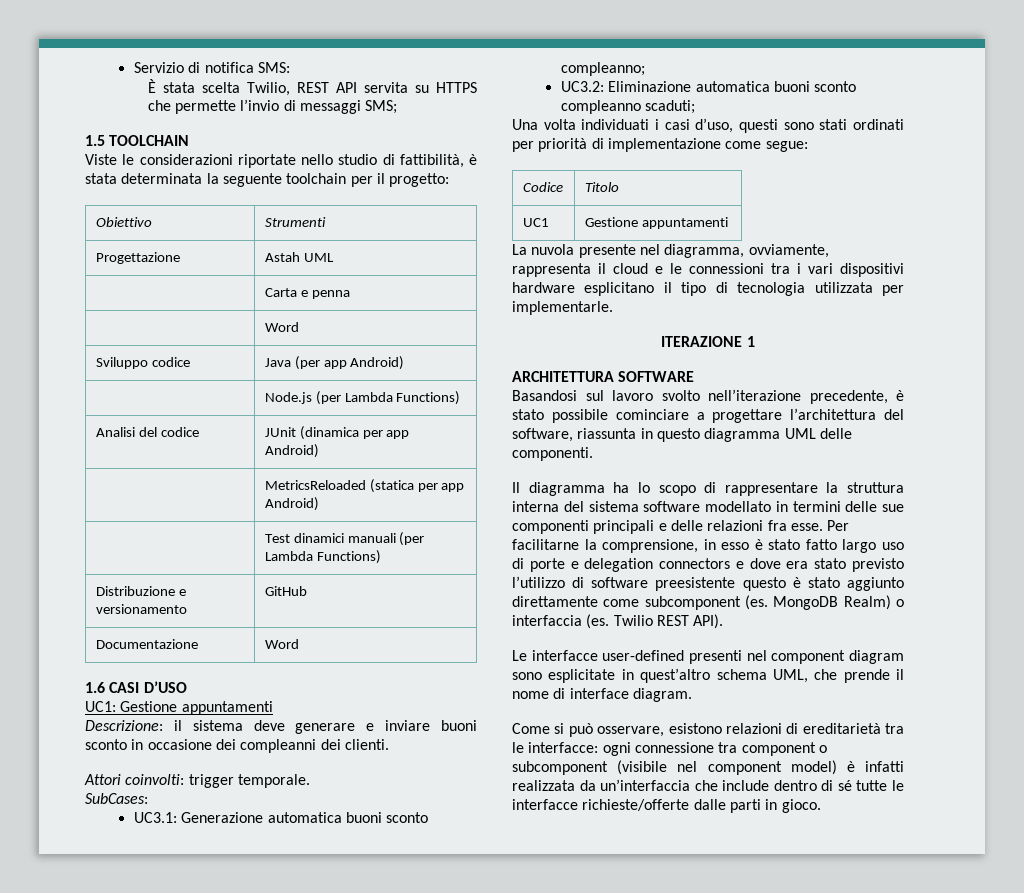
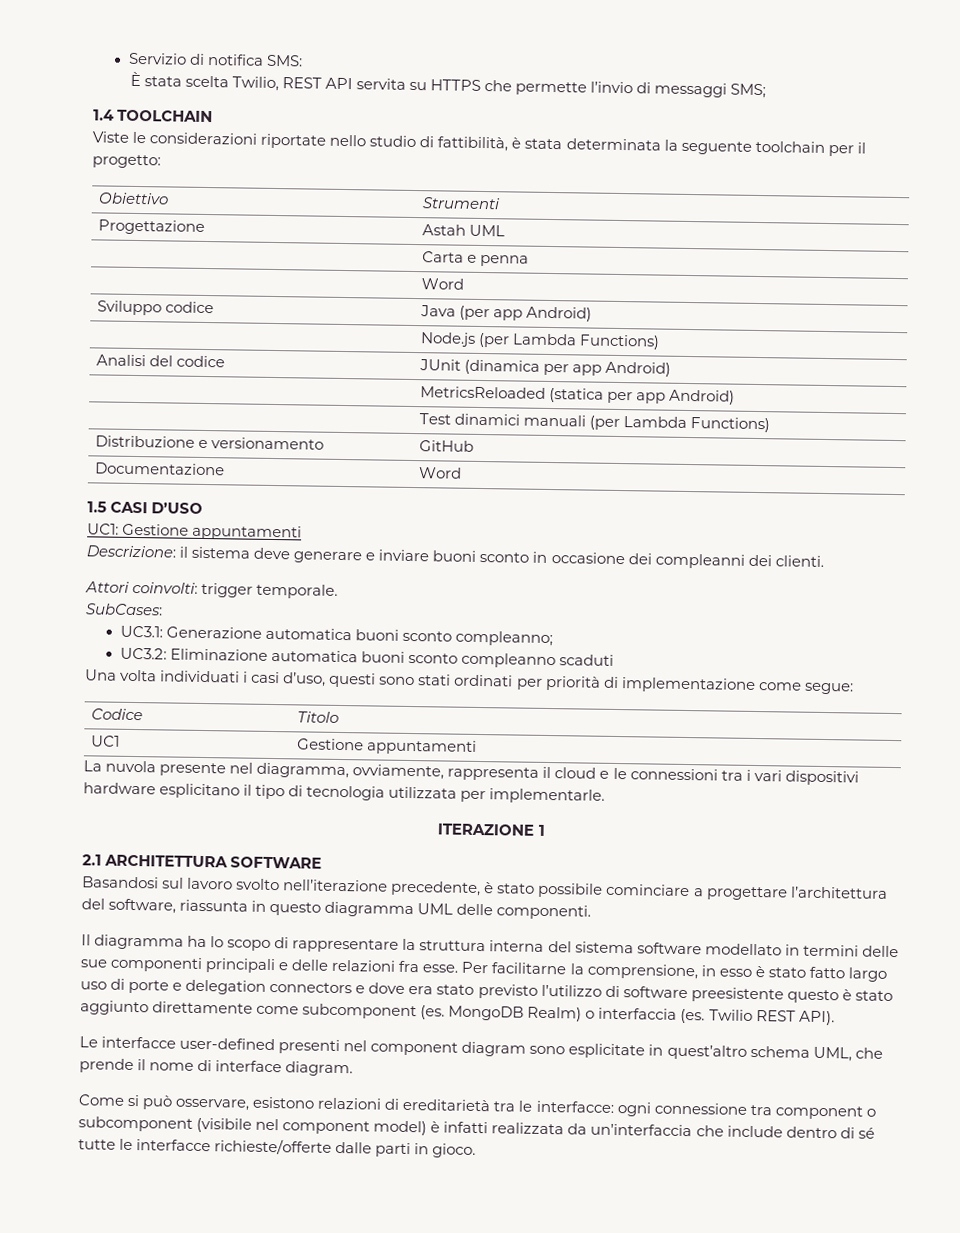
[85,135,105,146] 1.5 -> [93,109,115,121] 1.4
[85,682,105,693] 1.6 -> [87,501,107,513] 1.5
[645,100,696,114] scaduti; -> [559,654,615,666] scaduti
(755, 341) none -> [82,854,102,866] 2.1

